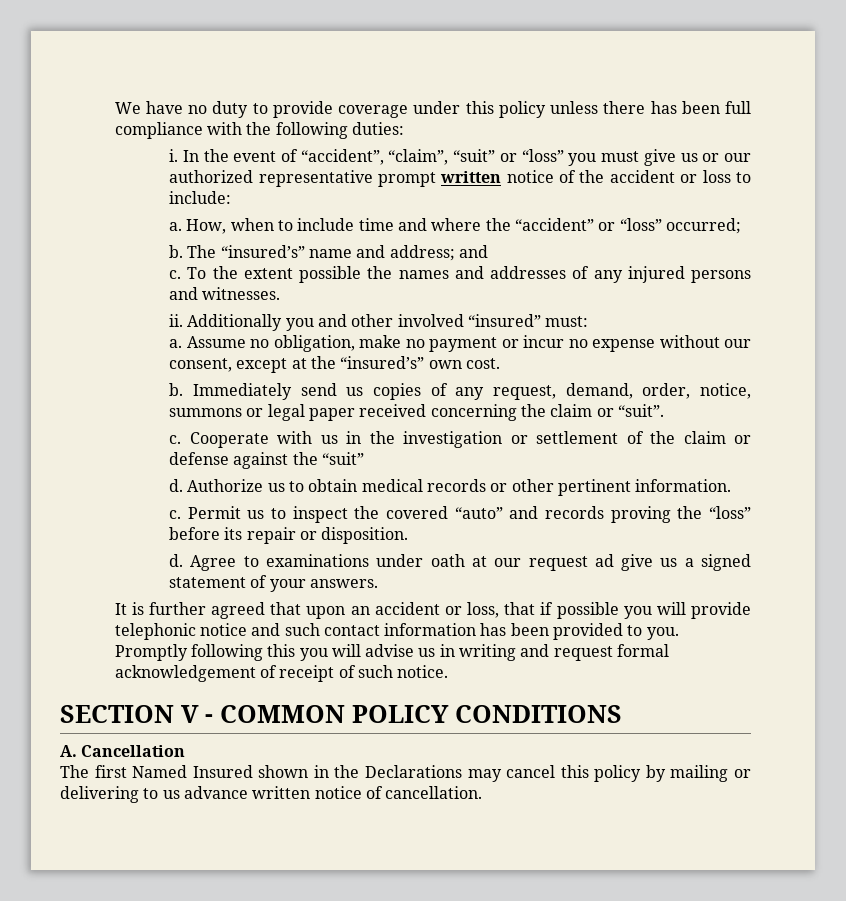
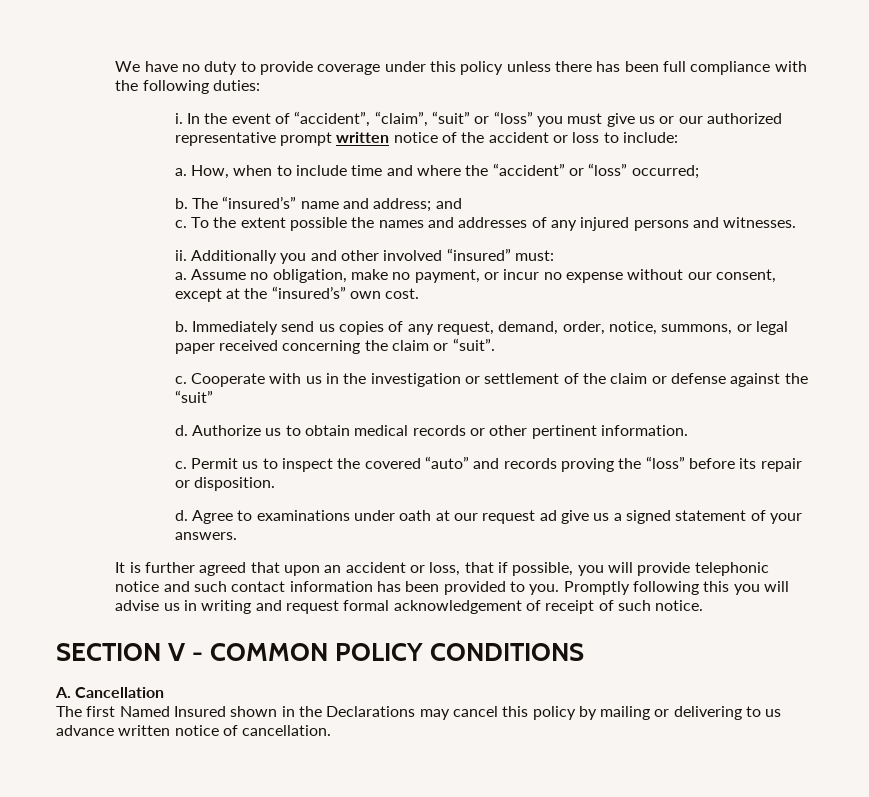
[429,337,498,352] payment -> [414,269,480,283] payment,
[169,408,243,417] summons -> [661,324,733,335] summons,
[556,602,619,619] possible -> [512,562,574,576] possible,

